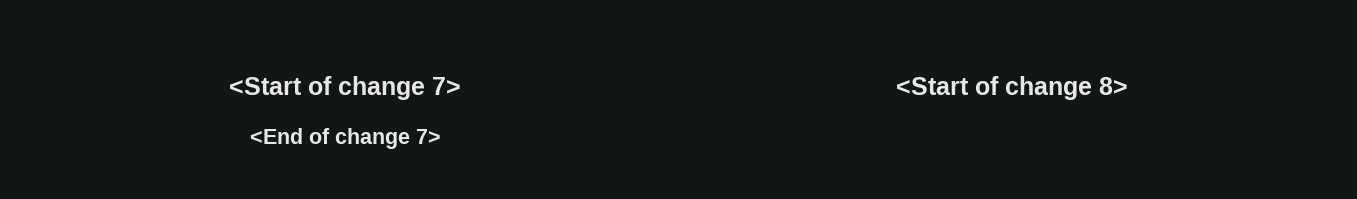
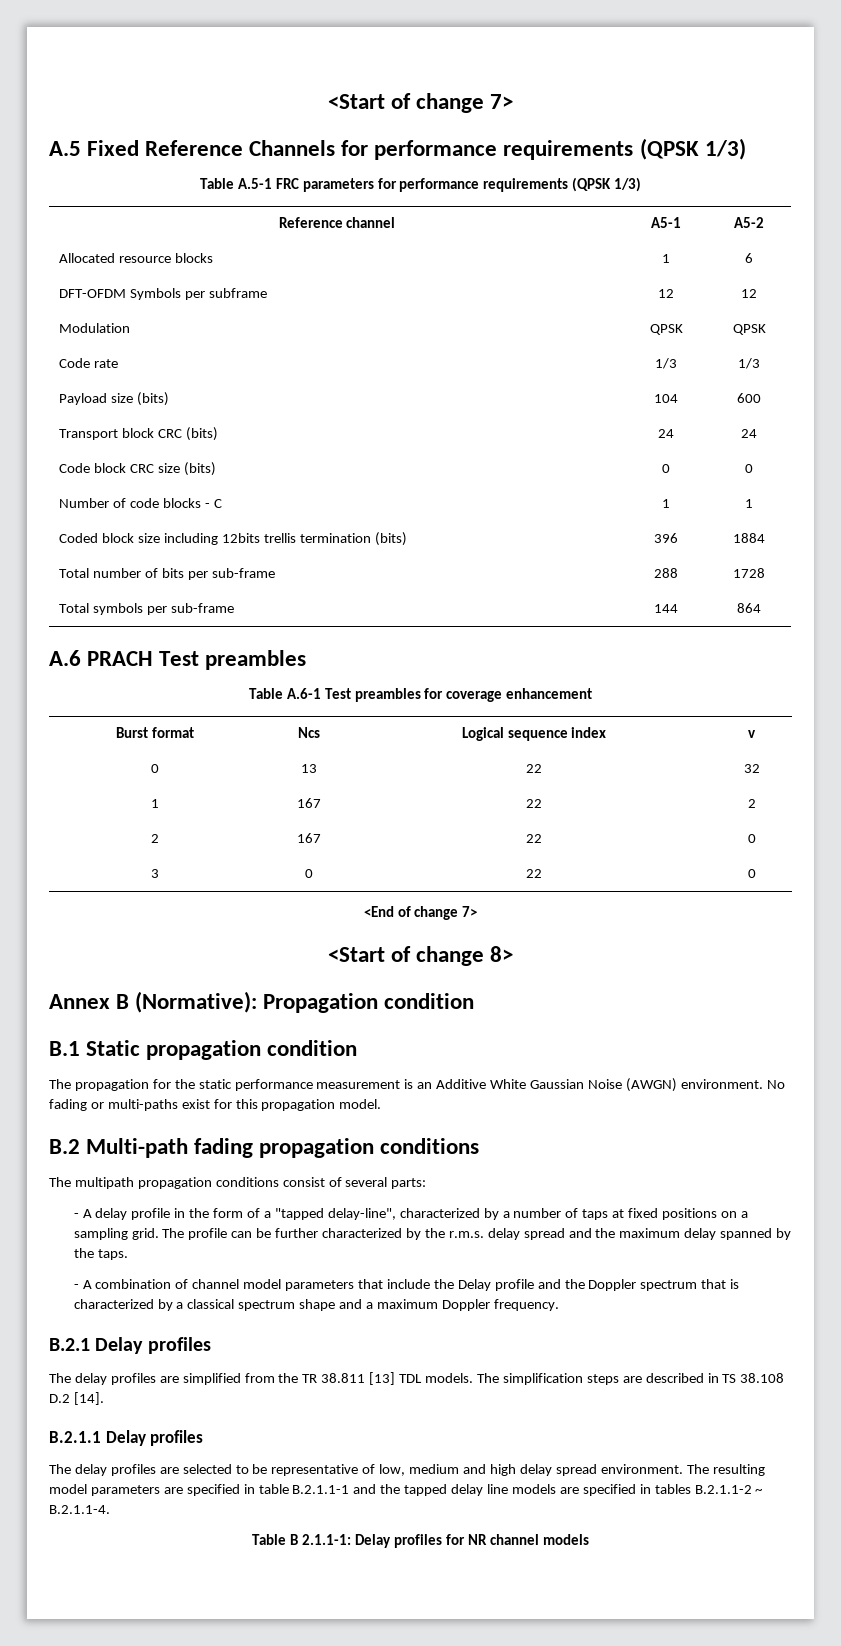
(461, 86) none -> [49,138,746,160] [199,177,642,192] [278,217,396,228] [651,217,681,228] [734,217,764,228] [59,253,214,263] [662,254,670,263] [745,253,753,263] [59,288,268,300] [658,289,674,298] [741,289,757,298] [59,323,131,333] [649,324,683,335] [732,324,766,335] [59,358,119,368] [655,358,677,369] [738,358,760,369] [59,392,170,406] [654,394,678,403] [737,393,761,403] [59,427,219,441] [658,429,674,438] [741,429,757,438] [59,462,217,476] [662,464,670,473] [745,464,753,473] [59,498,222,508] [662,499,670,508] [745,499,753,508] [59,532,407,546] [654,533,678,543] [733,533,765,543] [59,568,275,580] [654,568,678,578] [733,568,765,578] [59,603,235,615] [654,604,678,613] [737,603,761,613] [49,650,307,670] [248,688,593,702] [116,727,194,738] [297,727,320,738] [461,727,607,741] [748,730,756,738] [151,764,159,773] [300,764,317,773] [526,764,542,773] [743,764,760,773] [151,799,159,808] [296,798,321,808] [526,799,542,808] [747,799,756,808] [151,834,159,843] [296,833,321,843] [526,834,542,843] [747,834,756,843] [151,869,159,878] [304,869,313,878] [526,869,542,878] [747,869,756,878] // A.5 Fixed Reference Channels for performance requirements (QPSK 1/3) // Table A.5-1 FRC parameters for performance requirements (QPSK 1/3) // Reference channel | A5-1 | A5-2 // Allocated resource blocks | 1 | 6 // DFT-OFDM Symbols per subframe | 12 | 12 // Modulation | QPSK | QPSK // Code rate | 1/3 | 1/3 // Payload size (bits) | 104 | 600 // Transport block CRC (bits) | 24 | 24 // Code block CRC size (bits) | 0 | 0 // Number of code blocks - C | 1 | 1 // Coded block size including 12bits trellis termination (bits) | 396 | 1884 // Total number of bits per sub-frame | 288 | 1728 // Total symbols per sub-frame | 144 | 864 // A.6 PRACH Test preambles // Table A.6-1 Test preambles for coverage enhancement // Burst format | Ncs | Logical sequence index | v // 0 | 13 | 22 | 32 // 1 | 167 | 22 | 2 // 2 | 167 | 22 | 0 // 3 | 0 | 22 | 0
(1128, 86) none -> [49,991,475,1013] [49,1040,358,1060] [49,1078,785,1092] [49,1099,382,1111] [49,1138,480,1158] [49,1177,427,1189] [73,1208,748,1220] [73,1228,792,1240] [73,1248,128,1260] [73,1279,740,1291] [73,1299,559,1311] [49,1337,211,1354] [49,1372,785,1385] [49,1392,104,1405] [49,1430,204,1446] [49,1464,765,1476] [49,1484,764,1496] [49,1505,110,1514] [252,1534,589,1548] // Annex B (Normative): Propagation condition // B.1 Static propagation condition // The propagation for the static performance measurement is an Additive White Gaussian Noise (AWGN) environment. No fading or multi-paths exist for this propagation model. // B.2 Multi-path fading propagation conditions // The multipath propagation conditions consist of several parts: // - A delay profile in the form of a "tapped delay-line", characterized by a number of taps at fixed positions on a sampling grid. The profile can be further characterized by the r.m.s. delay spread and the maximum delay spanned by the taps. // - A combination of channel model parameters that include the Delay profile and the Doppler spectrum that is characterized by a classical spectrum shape and a maximum Doppler frequency. // B.2.1 Delay profiles // The delay profiles are simplified from the TR 38.811 [13] TDL models. The simplification steps are described in TS 38.108 D.2 [14]. // B.2.1.1 Delay profiles // The delay profiles are selected to be representative of low, medium and high delay spread environment. The resulting model parameters are specified in table B.2.1.1-1 and the tapped delay line models are specified in tables B.2.1.1-2 ~ B.2.1.1-4. // Table B 2.1.1-1: Delay profiles for NR channel models

